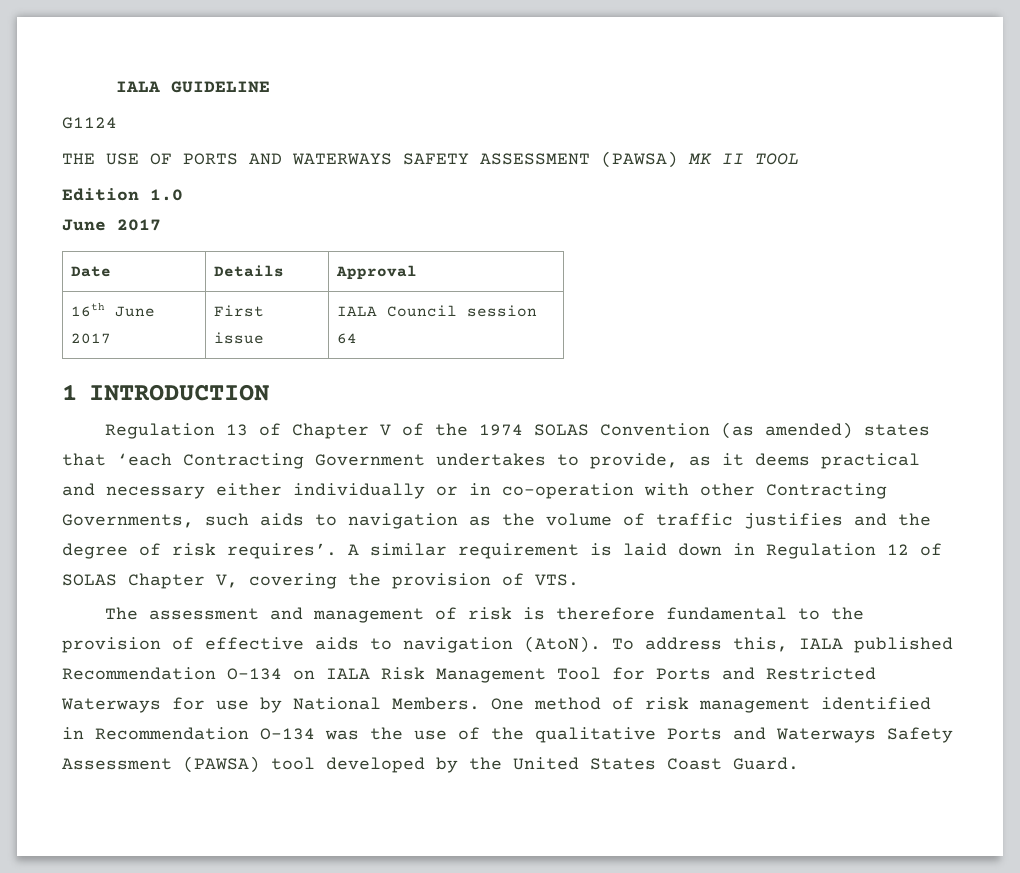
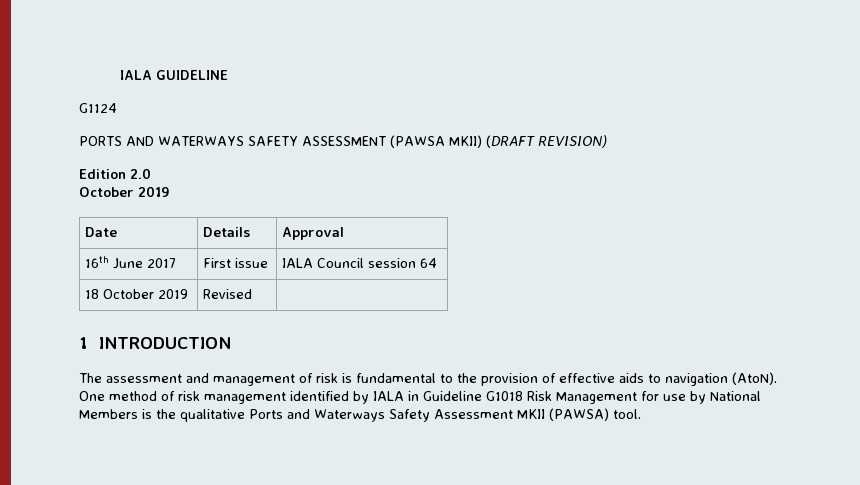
[62,153,172,165] THE USE OF -> (117, 108) none
[601,151,799,168] [62,188,183,201] [62,219,161,231] (PAWSA) MK II TOOL // Edition 1.0 // June 2017 -> [390,135,607,148] [79,168,151,179] [79,186,170,197] (PAWSA MKII) (DRAFT REVISION) // Edition 2.0 // October 2019
[62,384,269,401] [105,422,931,439] [62,453,920,469] [62,483,887,499] [62,513,931,529] [62,543,942,559] [62,573,579,589] // 1 INTRODUCTION // Regulation 13 of Chapter V of the 1974 SOLAS Convention (as amended) states that ‘each Contracting Government undertakes to provide, as it deems practical and necessary either individually or in co-operation with other Contracting Governments, such aids to navigation as the volume of traffic justifies and the degree of risk requires’. A similar requirement is laid down in Regulation 12 of SOLAS Chapter V, covering the provision of VTS. -> [85,289,189,299] [203,289,253,299] [79,337,232,349] // 18 October 2019 | Revised | // 1 INTRODUCTION
[556,607,656,620] therefore -> (352, 378) none
[612,637,953,653] [62,667,876,683] [61,697,480,713] To address this, IALA published Recommendation O-134 on IALA Risk Management Tool for Ports and Restricted Waterways for use by National Members. -> (777, 378) none
[62,727,480,740] in Recommendation O-134 was the use of -> [353,391,761,404] [79,409,152,419] by IALA in Guideline G1018 Risk Management for use by National Members is
[183,756,799,773] (PAWSA) tool developed by the United States Coast Guard. -> [517,408,641,421] MKII (PAWSA) tool.

